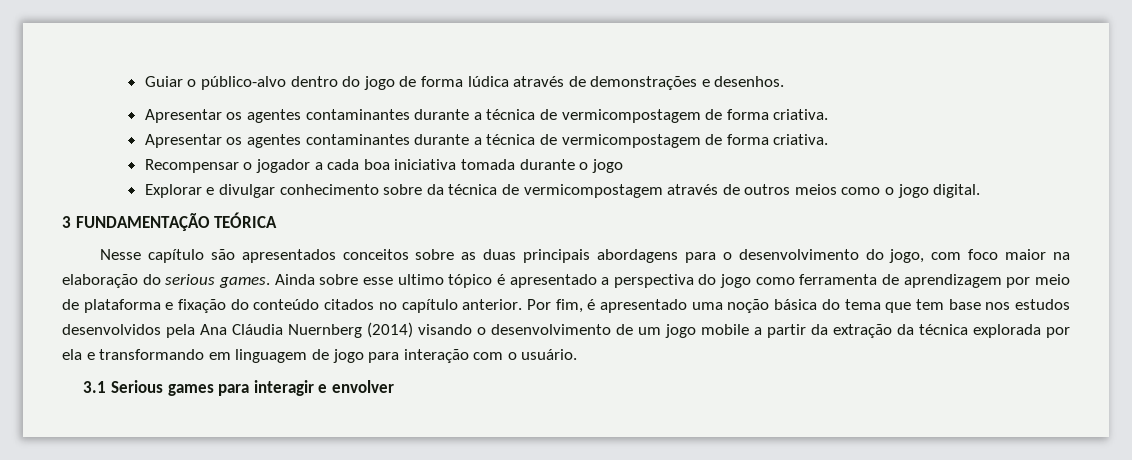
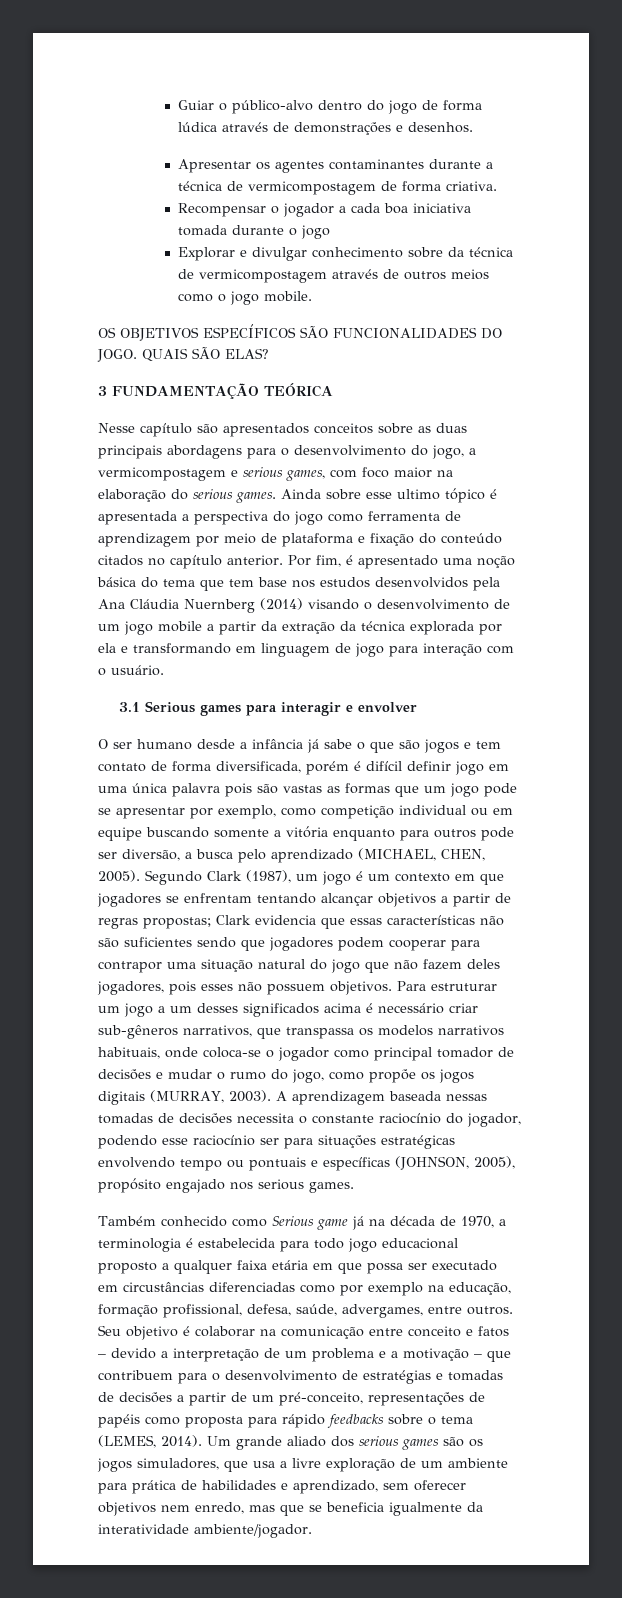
[144,134,829,148] // Apresentar os agentes contaminantes durante a técnica de vermicompostagem de forma criativa. -> (497, 186) none
[933,184,981,198] digital. -> [263,291,312,302] [98,324,502,341] [97,347,269,362] mobile. // OS OBJETIVOS ESPECÍFICOS SÃO FUNCIONALIDADES DO JOGO. QUAIS SÃO ELAS?
(925, 256) none -> [469,448,476,455] [98,467,325,481] a vermicompostagem e serious games,
[509,274,597,288] apresentado -> [98,511,177,525] apresentada
(394, 386) none -> [98,739,501,753] [98,761,509,775] [98,783,517,797] [98,805,513,819] [98,826,514,841] [98,848,485,863] [98,870,504,885] [97,893,511,907] [98,915,504,929] [98,937,480,951] [98,959,500,973] [97,981,497,995] [98,1003,478,1017] [98,1025,504,1039] [98,1047,514,1061] [98,1069,474,1083] [98,1090,487,1105] [98,1113,521,1127] [98,1135,455,1149] [98,1156,515,1171] [98,1178,354,1193] [98,1216,506,1230] [98,1238,458,1252] [98,1260,497,1274] [98,1282,511,1296] [98,1304,513,1318] [98,1325,509,1340] [98,1348,511,1362] [98,1370,503,1384] [98,1392,485,1406] [98,1414,473,1428] [98,1435,483,1450] [97,1458,508,1472] [98,1480,466,1494] [98,1502,483,1516] [98,1524,312,1538] // O ser humano desde a infância já sabe o que são jogos e tem contato de forma diversificada, porém é difícil definir jogo em uma única palavra pois são vastas as formas que um jogo pode se apresentar por exemplo, como competição individual ou em equipe buscando somente a vitória enquanto para outros pode ser diversão, a busca pelo aprendizado (MICHAEL, CHEN, 2005). Segundo Clark (1987), um jogo é um contexto em que jogadores se enfrentam tentando alcançar objetivos a partir de regras propostas; Clark evidencia que essas características não são suficientes sendo que jogadores podem cooperar para contrapor uma situação natural do jogo que não fazem deles jogadores, pois esses não possuem objetivos. Para estruturar um jogo a um desses significados acima é necessário criar sub-gêneros narrativos, que transpassa os modelos narrativos habituais, onde coloca-se o jogador como principal tomador de decisões e mudar o rumo do jogo, como propõe os jogos digitais (MURRAY, 2003). A aprendizagem baseada nessas tomadas de decisões necessita o constante raciocínio do jogador, podendo esse raciocínio ser para situações estratégicas envolvendo tempo ou pontuais e específicas (JOHNSON, 2005), propósito engajado nos serious games. // Também conhecido como Serious game já na década de 1970, a terminologia é estabelecida para todo jogo educacional proposto a qualquer faixa etária em que possa ser executado em circustâncias diferenciadas como por exemplo na educação, formação profissional, defesa, saúde, advergames, entre outros. Seu objetivo é colaborar na comunicação entre conceito e fatos – devido a interpretação de um problema e a motivação – que contribuem para o desenvolvimento de estratégias e tomadas de decisões a partir de um pré-conceito, representações de papéis como proposta para rápido feedbacks sobre o tema (LEMES, 2014). Um grande aliado dos serious games são os jogos simuladores, que usa a livre exploração de um ambiente para prática de habilidades e aprendizado, sem oferecer objetivos nem enredo, mas que se beneficia igualmente da interatividade ambiente/jogador.

